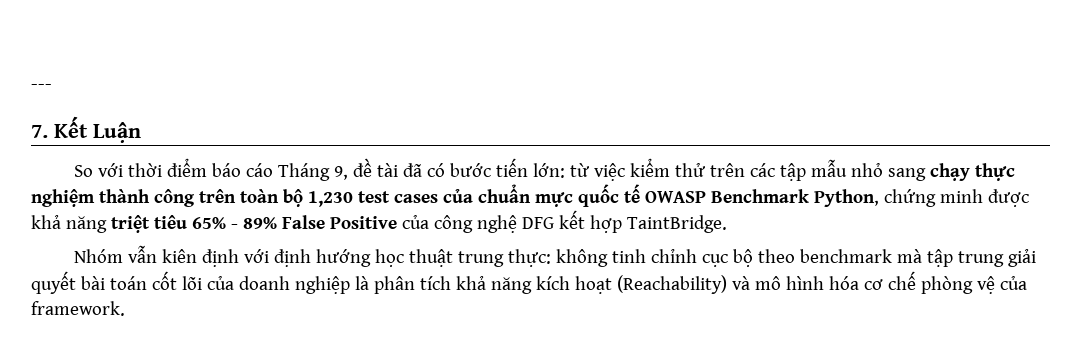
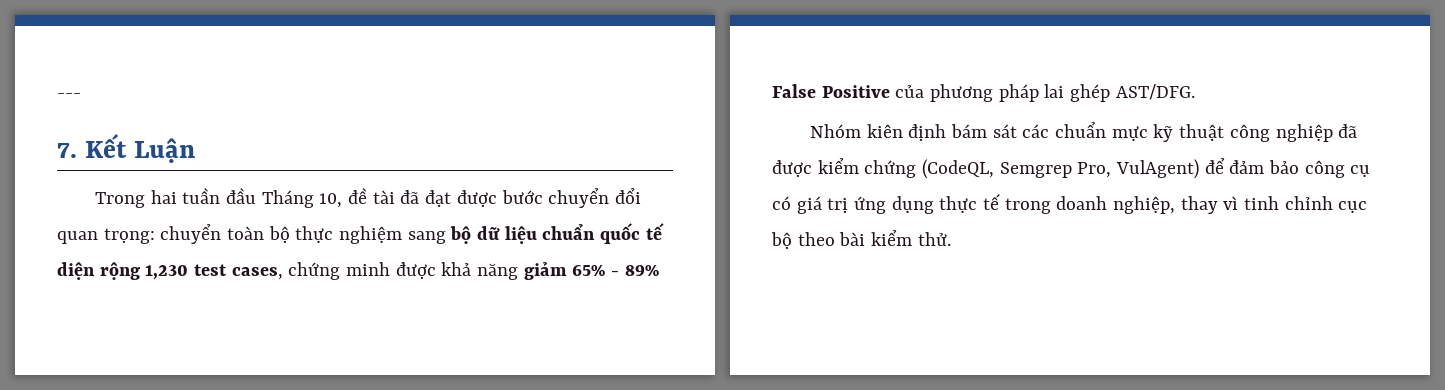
[74,158,1015,181] [31,184,879,207] So với thời điểm báo cáo Tháng 9, đề tài đã có bước tiến lớn: từ việc kiểm thử trên các tập mẫu nhỏ sang chạy thực nghiệm thành công trên toàn bộ 1,230 test cases của chuẩn mực quốc tế OWASP Benchmark Python, -> [95,188,641,208] [57,223,664,244] [57,262,283,280] Trong hai tuần đầu Tháng 10, đề tài đã đạt được bước chuyển đổi quan trọng: chuyển toàn bộ thực nghiệm sang bộ dữ liệu chuẩn quốc tế diện rộng 1,230 test cases,
[110,215,187,233] triệt tiêu -> [523,262,567,280] giảm
[433,210,727,233] công nghệ DFG kết hợp TaintBridge. -> [930,84,1195,102] phương pháp lai ghép AST/DFG.
[128,245,158,263] vẫn -> (862, 131) none
[244,249,609,267] với định hướng học thuật trung thực: không -> [951,122,1358,142] [772,158,1371,179] [772,194,1239,214] bám sát các chuẩn mực kỹ thuật công nghiệp đã được kiểm chứng (CodeQL, Semgrep Pro, VulAgent) để đảm bảo công cụ có giá trị ứng dụng thực tế trong doanh nghiệp, thay vì
[800,249,1037,267] [31,271,1027,294] [31,301,125,316] benchmark mà tập trung giải quyết bài toán cốt lõi của doanh nghiệp là phân tích khả năng kích hoạt (Reachability) và mô hình hóa cơ chế phòng vệ của framework. -> [839,230,951,246] bài kiểm thử.

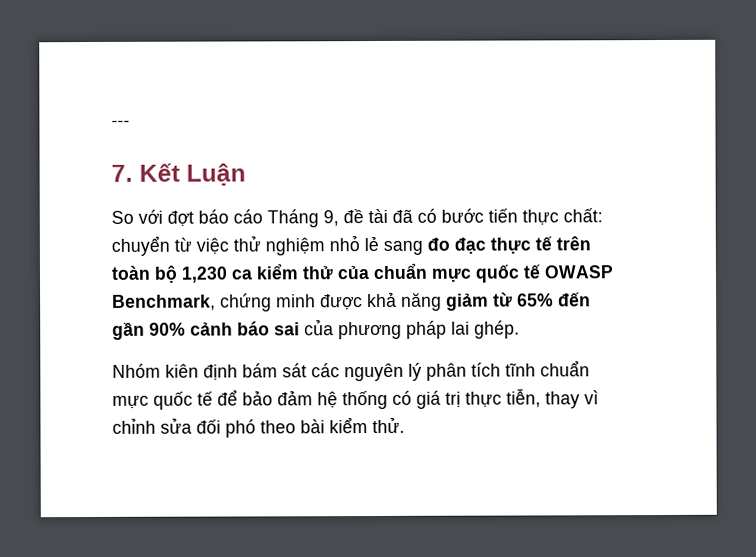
[95,188,641,208] [57,223,664,244] [57,262,283,280] Trong hai tuần đầu Tháng 10, đề tài đã đạt được bước chuyển đổi quan trọng: chuyển toàn bộ thực nghiệm sang bộ dữ liệu chuẩn quốc tế diện rộng 1,230 test cases, -> [111,208,603,228] [111,235,591,256] [111,263,614,283] [112,294,216,311] So với đợt báo cáo Tháng 9, đề tài đã có bước tiến thực chất: chuyển từ việc thử nghiệm nhỏ lẻ sang đo đạc thực tế trên toàn bộ 1,230 ca kiểm thử của chuẩn mực quốc tế OWASP Benchmark,
[572,265,659,276] [772,84,890,98] 65% - 89% False Positive -> [493,292,591,307] [112,321,300,340] từ 65% đến gần 90% cảnh báo sai
[1070,84,1195,102] ghép AST/DFG. -> [474,320,520,339] ghép.
[1055,122,1358,142] [772,158,1371,179] [772,194,1368,214] [771,232,792,249] chuẩn mực kỹ thuật công nghiệp đã được kiểm chứng (CodeQL, Semgrep Pro, VulAgent) để đảm bảo công cụ có giá trị ứng dụng thực tế trong doanh nghiệp, thay vì tinh chỉnh cục bộ -> [344,360,590,382] [112,388,599,410] [112,417,256,438] nguyên lý phân tích tĩnh chuẩn mực quốc tế để bảo đảm hệ thống có giá trị thực tiễn, thay vì chỉnh sửa đối phó

